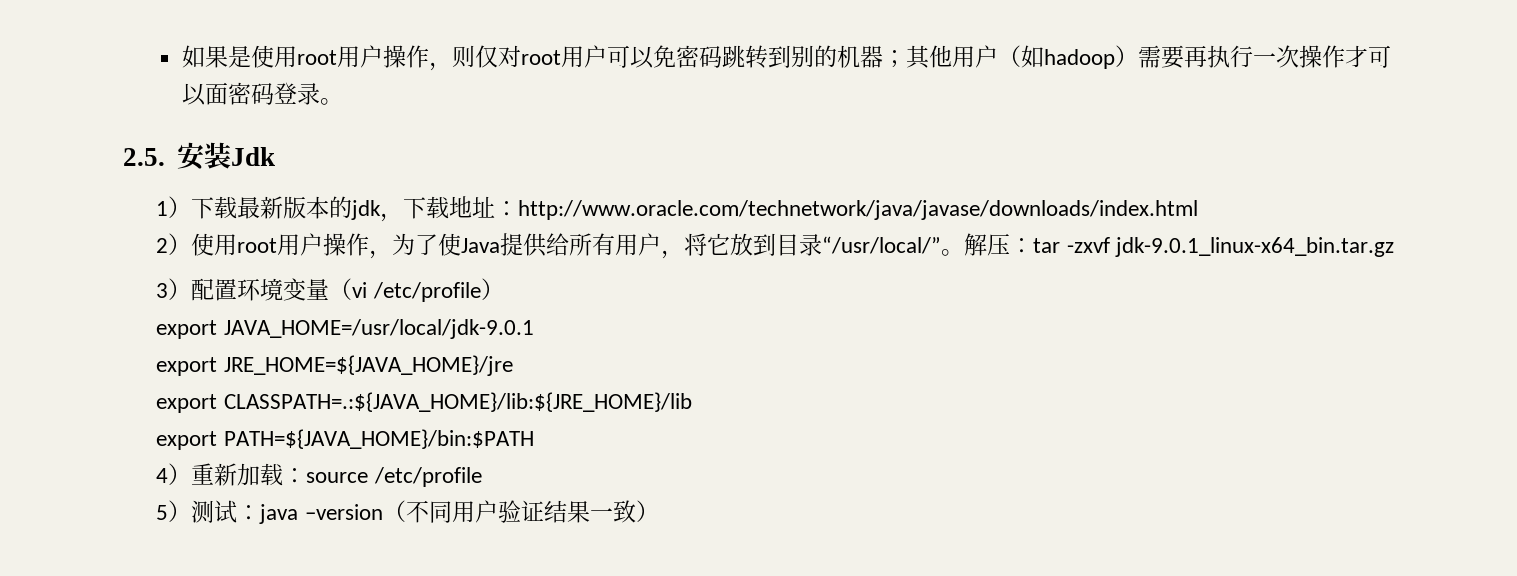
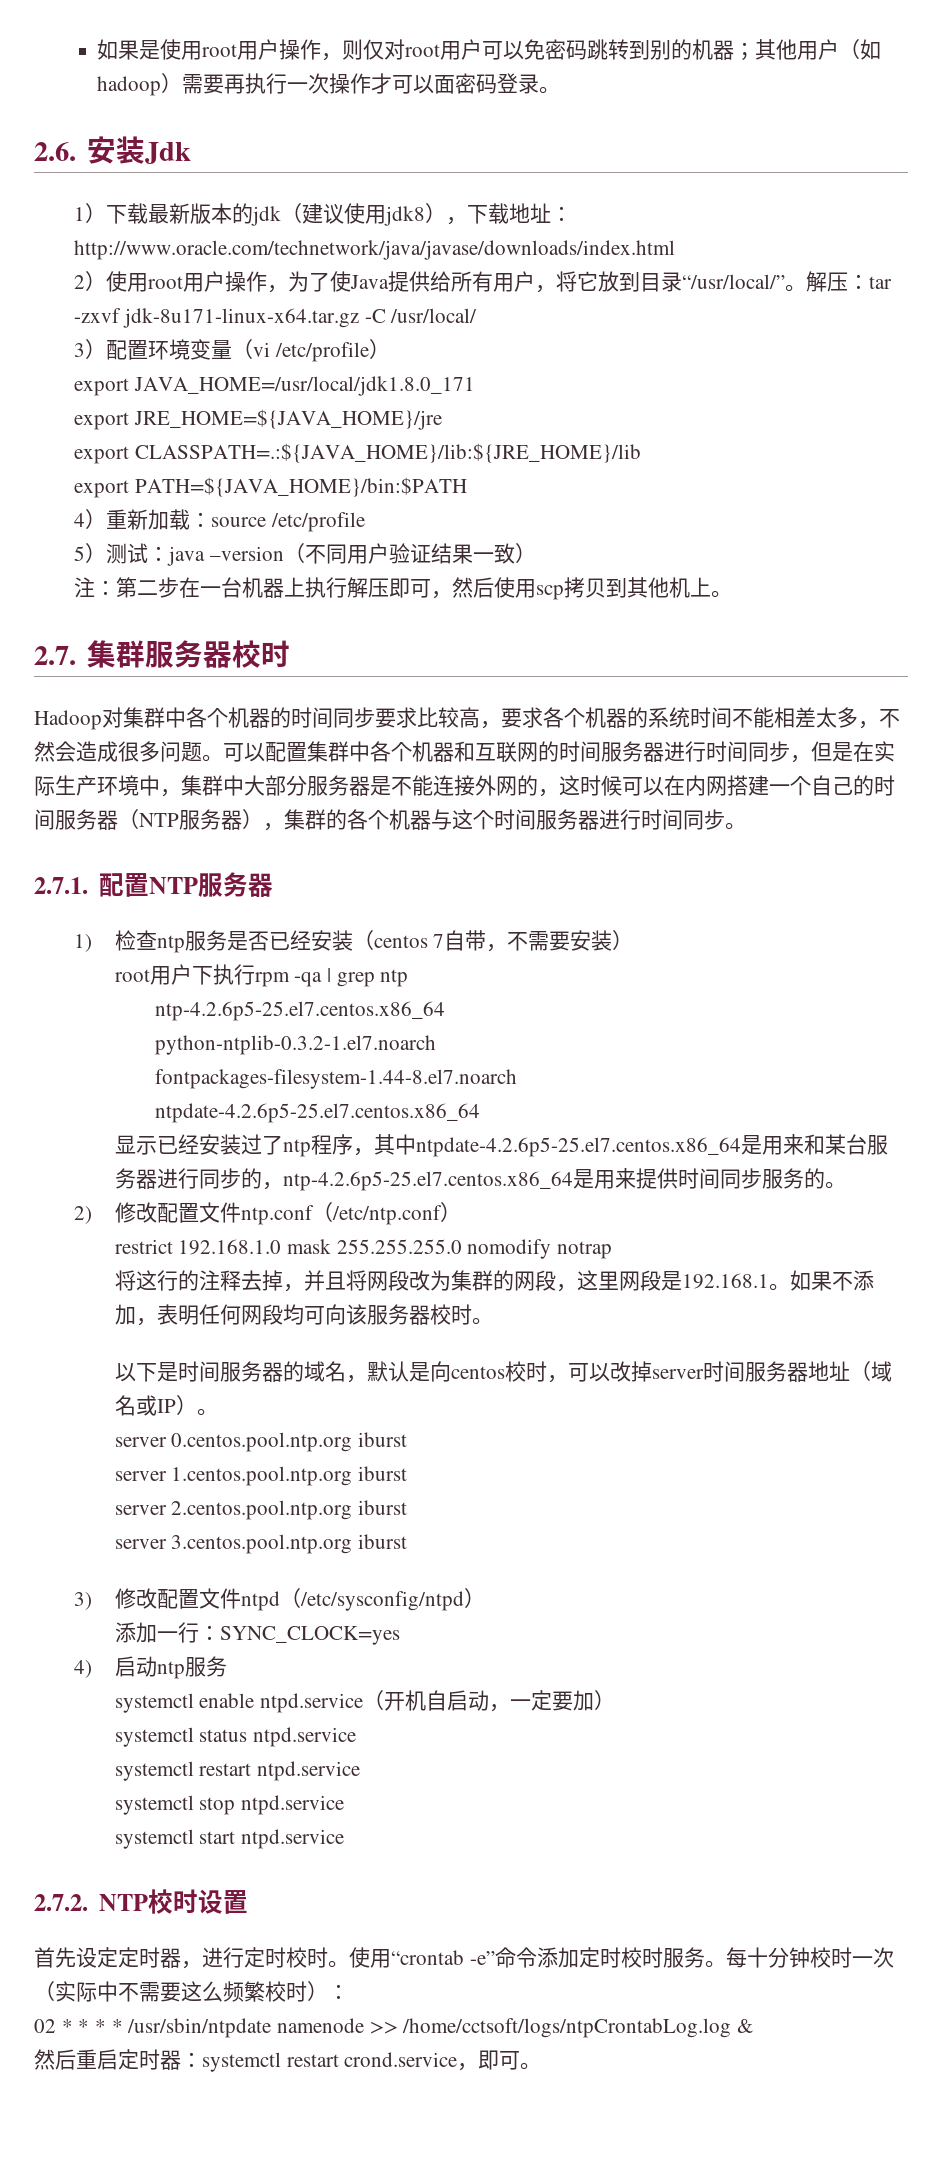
[123,148,165,166] 2.5. -> [34,142,76,161] 2.6.
(382, 210) none -> [281,203,447,226] （建议使用jdk8）
[1114,237,1394,257] jdk-9.0.1_linux-x64_bin.tar.gz -> [123,308,478,328] jdk-8u171-linux-x64.tar.gz -C /usr/local/
[223,319,534,339] JAVA_HOME=/usr/local/jdk-9.0.1 -> [134,376,476,396] JAVA_HOME=/usr/local/jdk1.8.0_171
(659, 511) none -> [74,577,733,600] [34,640,290,668] [34,707,900,730] [34,741,895,763] [34,775,895,797] [34,809,746,831] [34,872,273,897] [74,930,634,953] [114,964,409,987] [155,1001,446,1021] [155,1035,437,1055] [155,1069,518,1089] [155,1103,481,1123] [114,1134,888,1157] [114,1168,846,1191] [74,1202,461,1225] [114,1239,613,1259] [114,1270,874,1292] [114,1304,493,1326] [114,1361,892,1383] [114,1395,218,1416] [114,1432,408,1452] [114,1466,408,1486] [114,1500,408,1520] [114,1534,408,1554] [74,1588,485,1611] [114,1622,400,1645] [74,1656,227,1679] [114,1690,616,1713] [114,1727,357,1747] [114,1761,361,1781] [114,1795,345,1815] [114,1829,345,1849] [34,1889,248,1914] [34,1947,894,1969] [34,1981,349,2002] [34,2018,754,2038] [34,2049,542,2072] // 注：第二步在一台机器上执行解压即可，然后使用scp拷贝到其他机上。 // 2.7.集群服务器校时 // Hadoop对集群中各个机器的时间同步要求比较高，要求各个机器的系统时间不能相差太多，不然会造成很多问题。可以配置集群中各个机器和互联网的时间服务器进行时间同步，但是在实际生产环境中，集群中大部分服务器是不能连接外网的，这时候可以在内网搭建一个自己的时间服务器（NTP服务器），集群的各个机器与这个时间服务器进行时间同步。 // 2.7.1.配置NTP服务器 // 1)检查ntp服务是否已经安装（centos 7自带，不需要安装） // root用户下执行rpm -qa | grep ntp // ntp-4.2.6p5-25.el7.centos.x86_64 // python-ntplib-0.3.2-1.el7.noarch // fontpackages-filesystem-1.44-8.el7.noarch // ntpdate-4.2.6p5-25.el7.centos.x86_64 // 显示已经安装过了ntp程序，其中ntpdate-4.2.6p5-25.el7.centos.x86_64是用来和某台服务器进行同步的，ntp-4.2.6p5-25.el7.centos.x86_64是用来提供时间同步服务的。 // 2)修改配置文件ntp.conf（/etc/ntp.conf） // restrict 192.168.1.0 mask 255.255.255.0 nomodify notrap // 将这行的注释去掉，并且将网段改为集群的网段，这里网段是192.168.1。如果不添加，表明任何网段均可向该服务器校时。 // 以下是时间服务器的域名，默认是向centos校时，可以改掉server时间服务器地址（域名或IP）。 // server 0.centos.pool.ntp.org iburst // server 1.centos.pool.ntp.org iburst // server 2.centos.pool.ntp.org iburst // server 3.centos.pool.ntp.org iburst // 3)修改配置文件ntpd（/etc/sysconfig/ntpd） // 添加一行：SYNC_CLOCK=yes // 4)启动ntp服务 // systemctl enable ntpd.service（开机自启动，一定要加） // systemctl status ntpd.service // systemctl restart ntpd.service // systemctl stop ntpd.service // systemctl start ntpd.service // 2.7.2. NTP校时设置 // 首先设定定时器，进行定时校时。使用“crontab -e”命令添加定时校时服务。每十分钟校时一次（实际中不需要这么频繁校时）： // 02 * * * * /usr/sbin/ntpdate namenode >> /home/cctsoft/logs/ntpCrontabLog.log & // 然后重启定时器：systemctl restart crond.service，即可。

